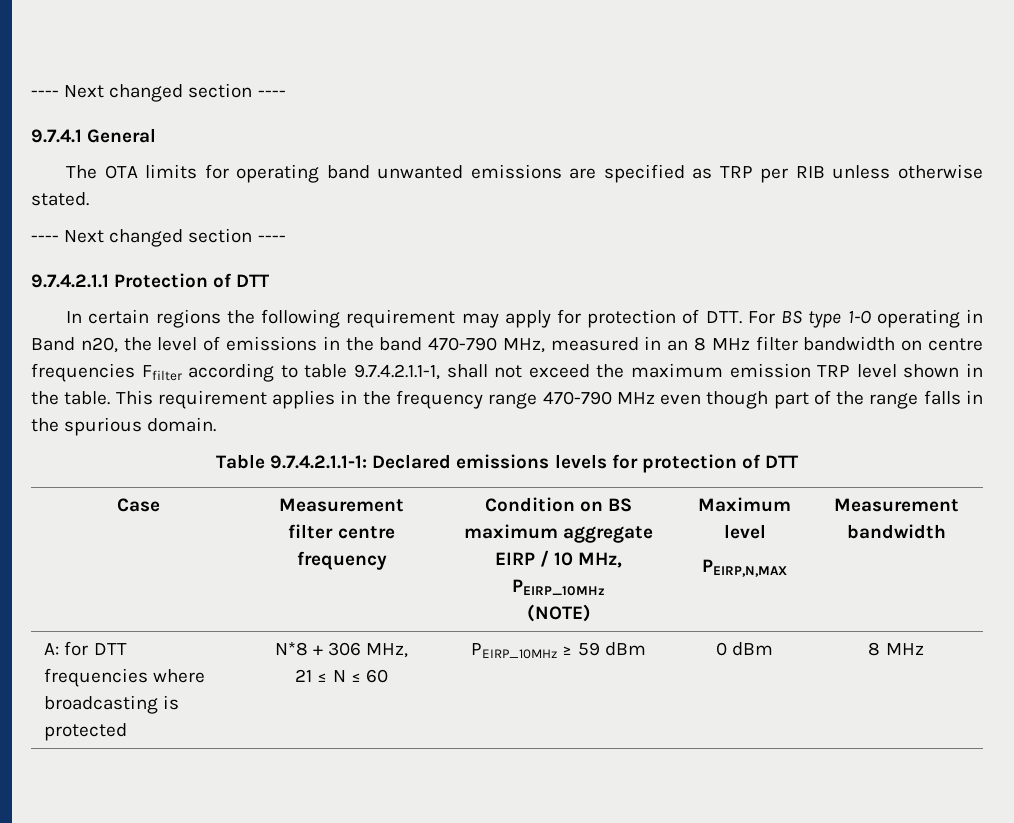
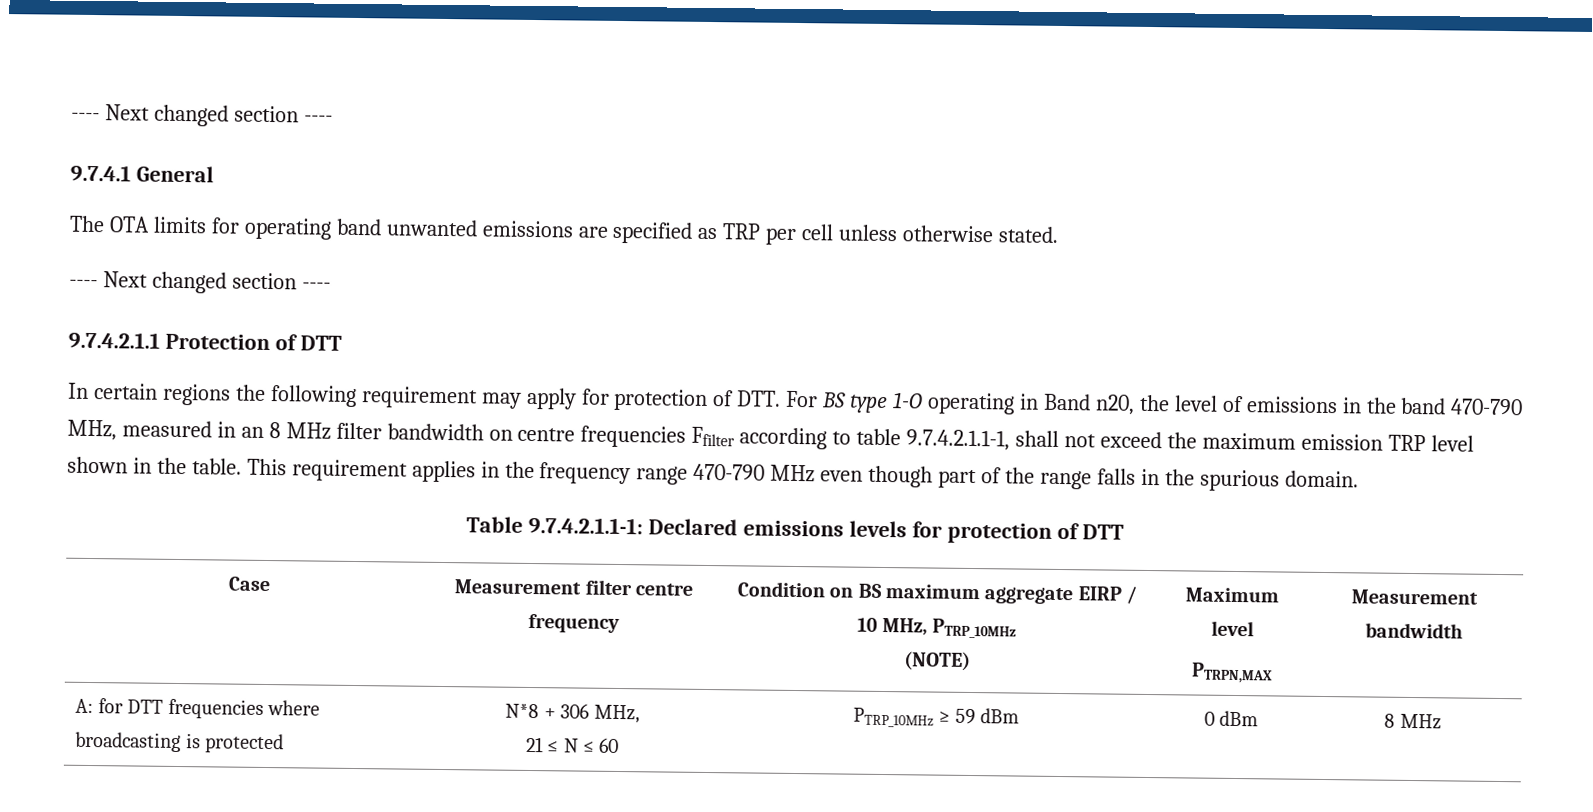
[795,166,825,178] RIB -> [801,224,835,241] cell
[512,579,605,596] PEIRP_10MHz -> [932,618,1018,639] PTRP_10MHz
[702,559,787,577] PEIRP,N,MAX -> [1190,662,1273,684] PTRPN,MAX
[471,643,558,659] PEIRP_10MHz -> [852,707,934,728] PTRP_10MHz

